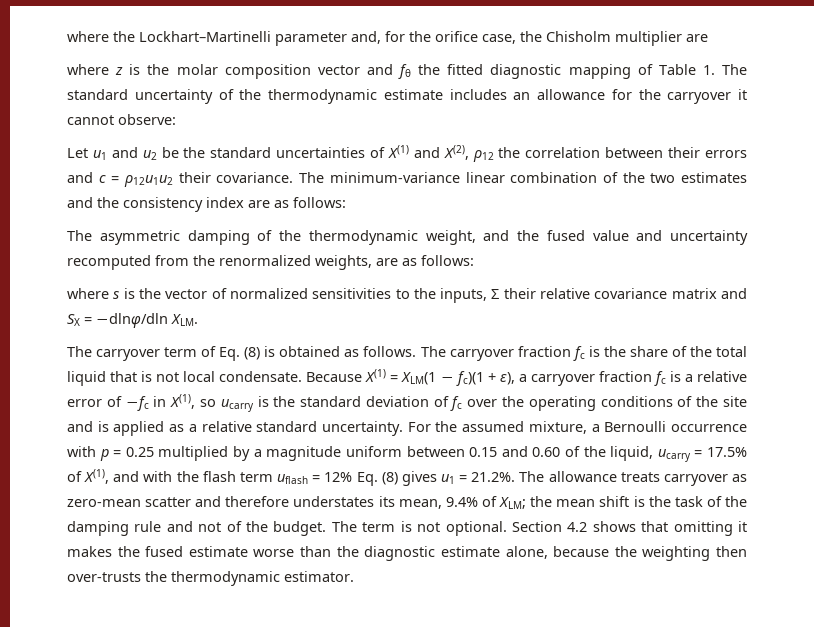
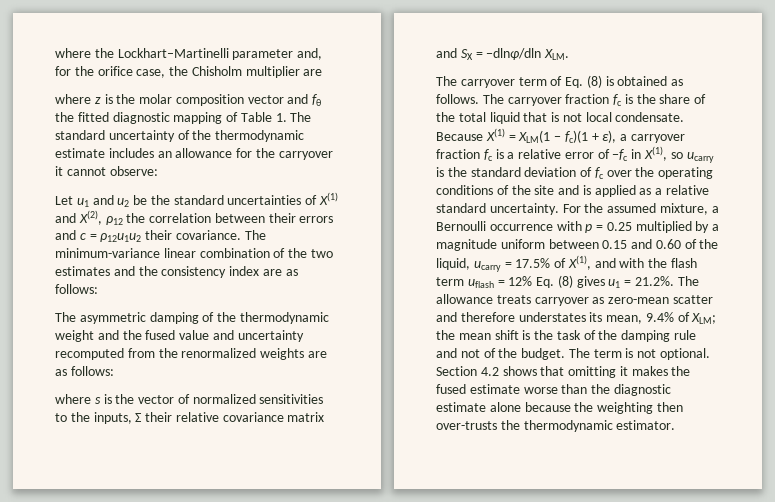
[425,230,476,245] weight, -> [55,330,94,342] weight
[315,255,372,270] weights, -> [260,348,305,360] weights
[505,546,548,559] alone, -> [489,402,521,412] alone

